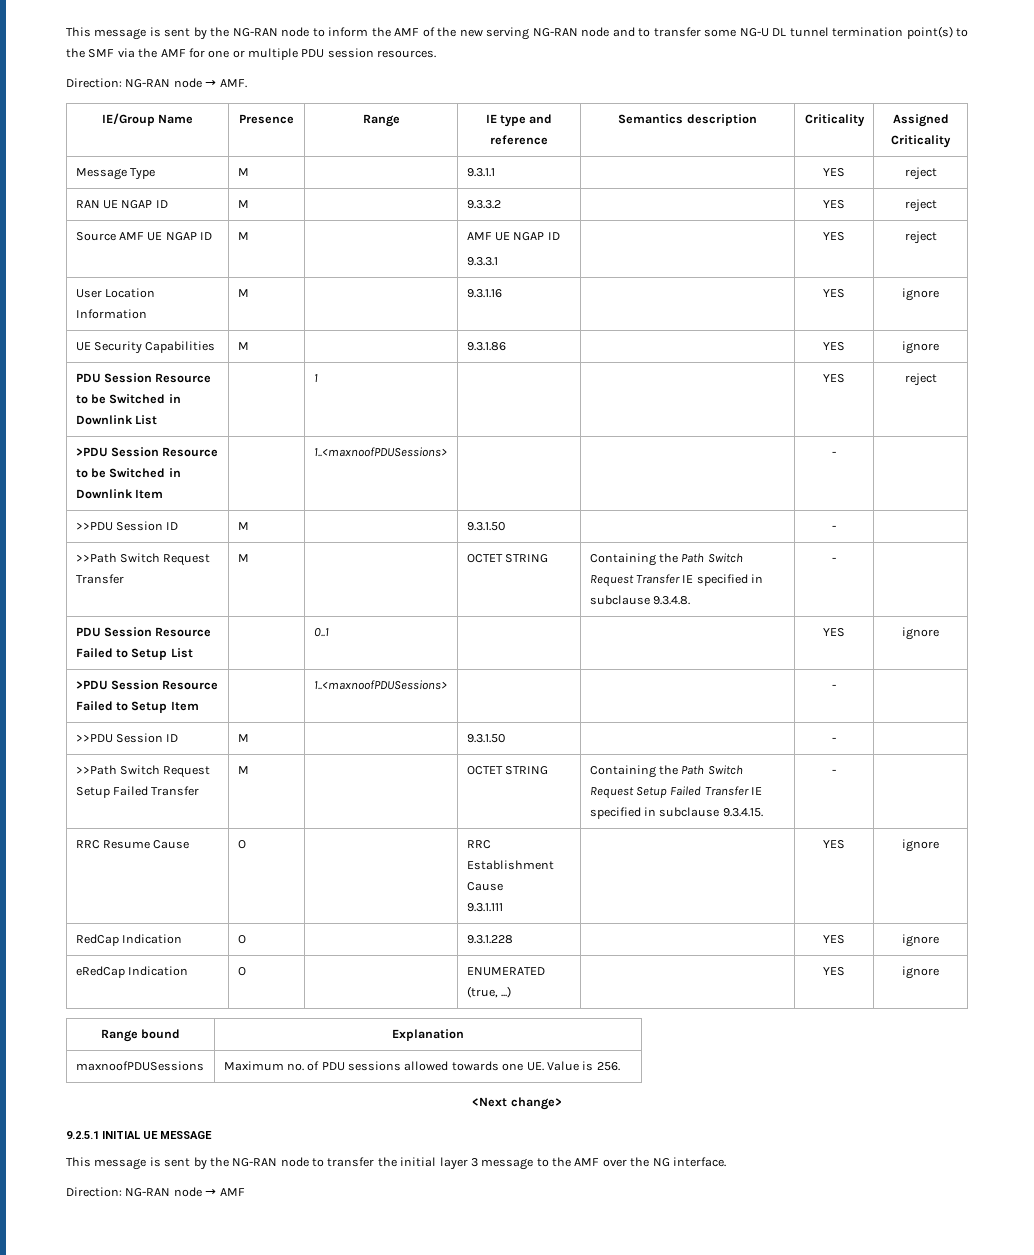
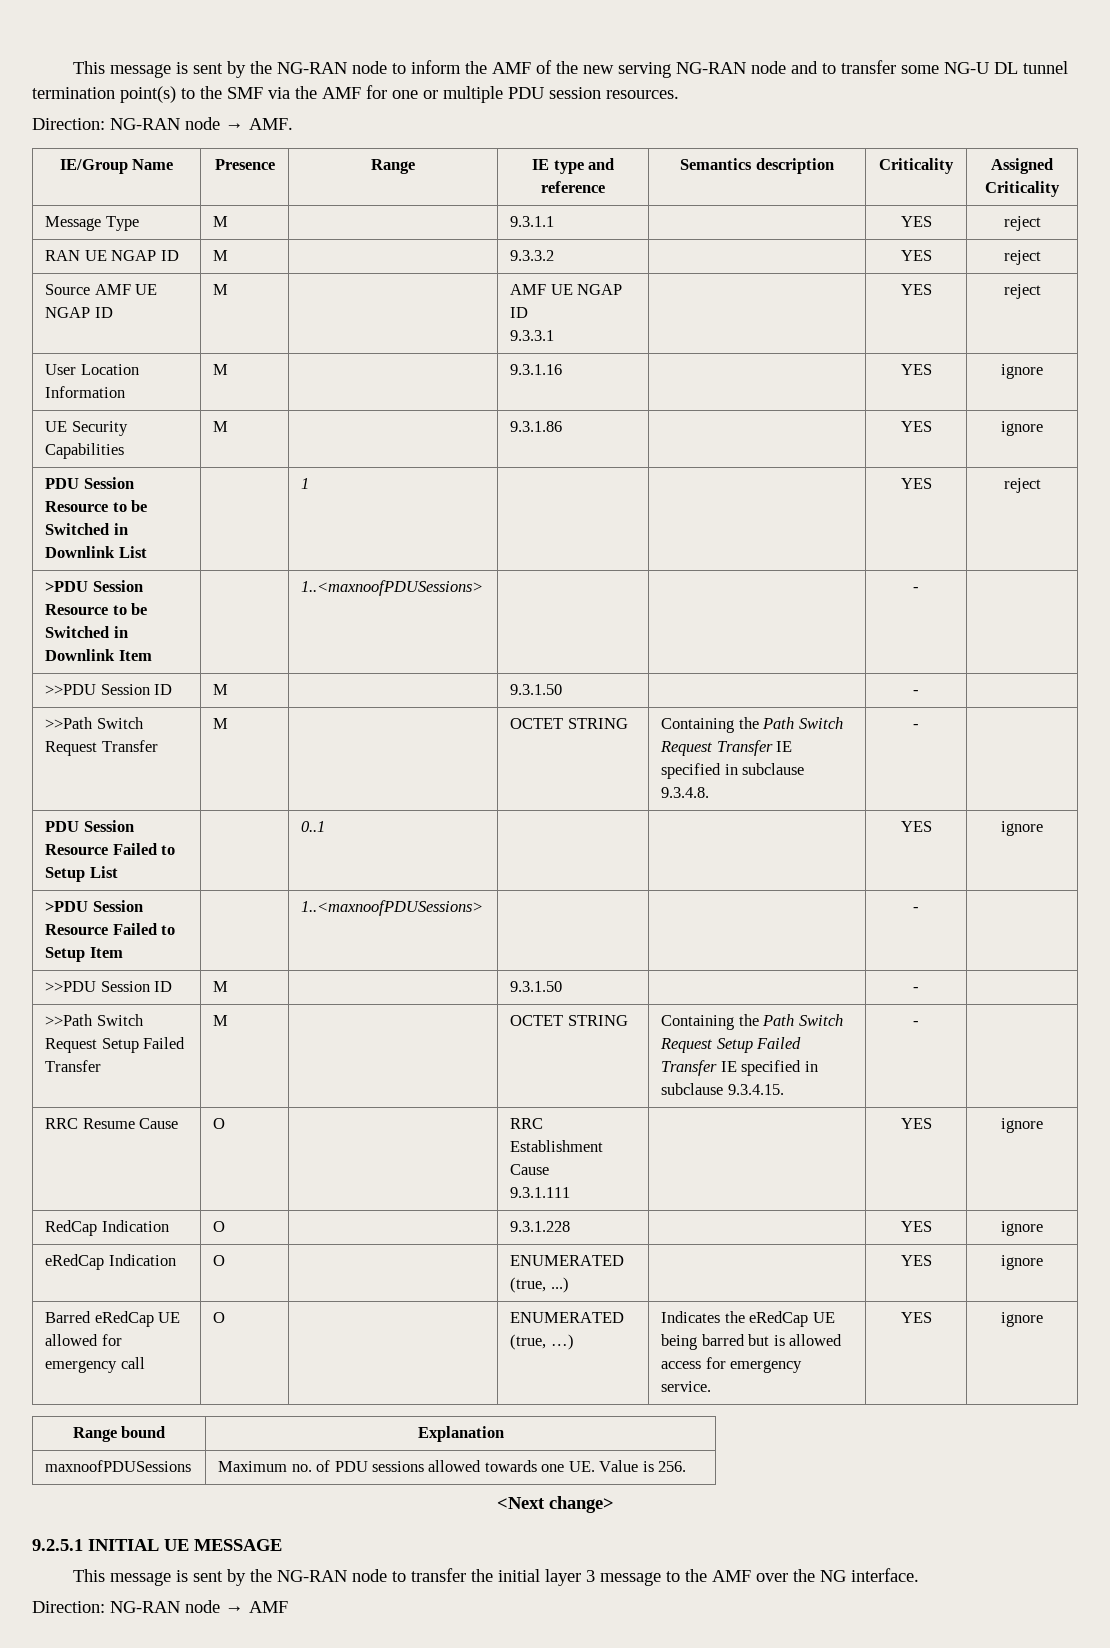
(939, 972) none -> [45,1311,181,1327] [45,1334,122,1346] [45,1357,145,1373] [213,1312,226,1323] [510,1312,625,1323] [510,1334,574,1350] [661,1311,835,1327] [661,1334,843,1350] [661,1357,803,1373] [661,1381,712,1392] [900,1312,932,1323] [1001,1312,1043,1327] // Barred eRedCap UE allowed for emergency call | O | | ENUMERATED (true, …) | Indicates the eRedCap UE being barred but is allowed access for emergency service. | YES | ignore

